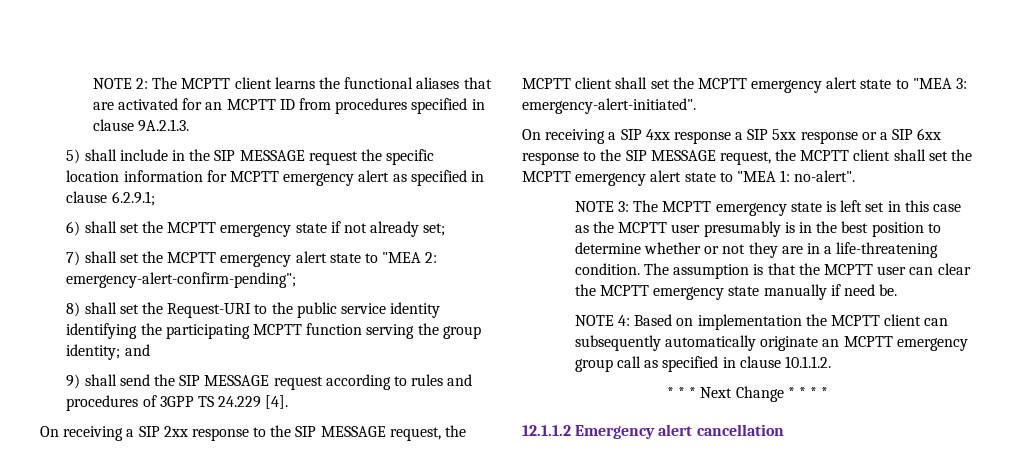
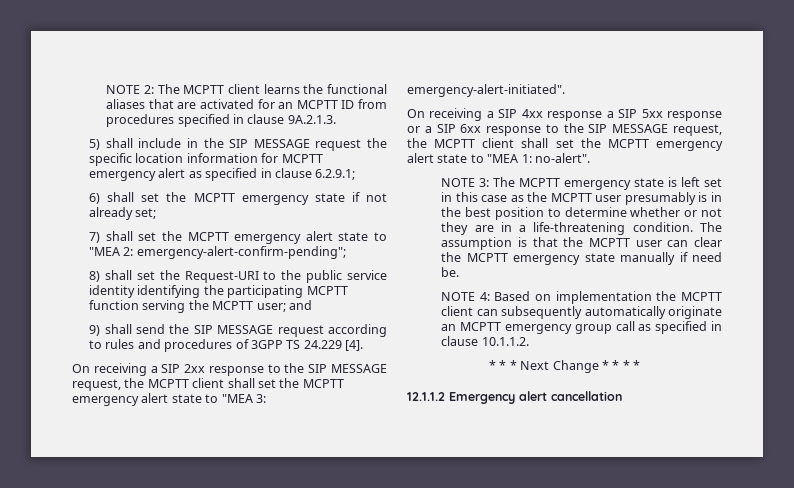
[442,326,481,339] [66,344,121,360] group identity; -> [212,301,286,312] MCPTT user;

